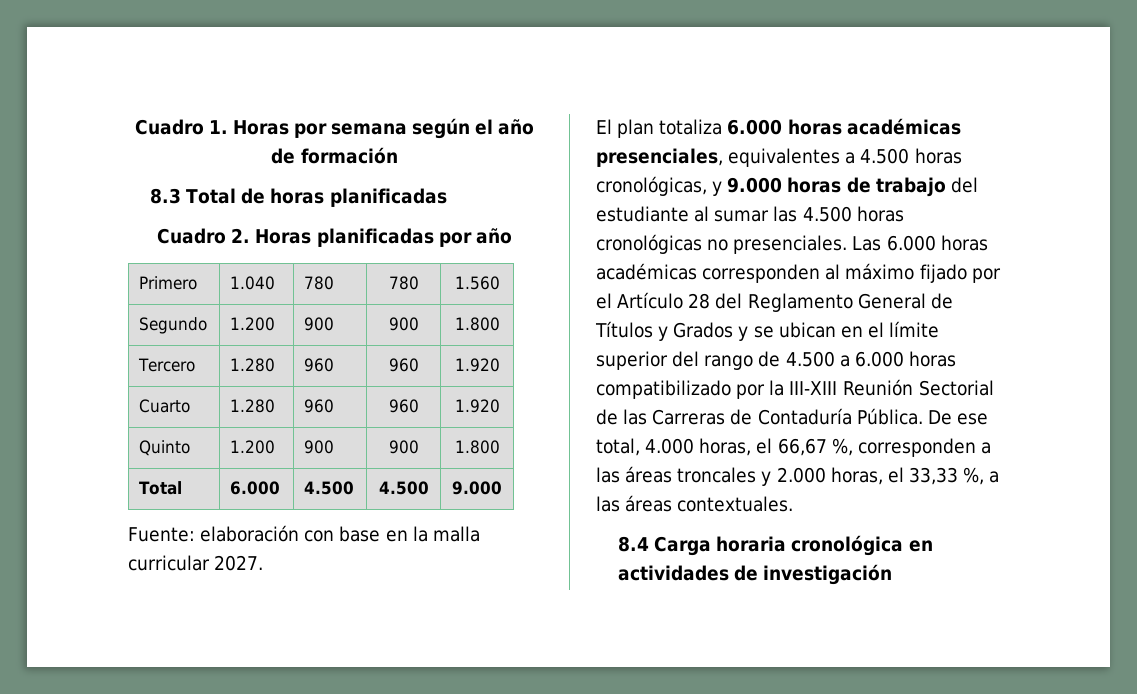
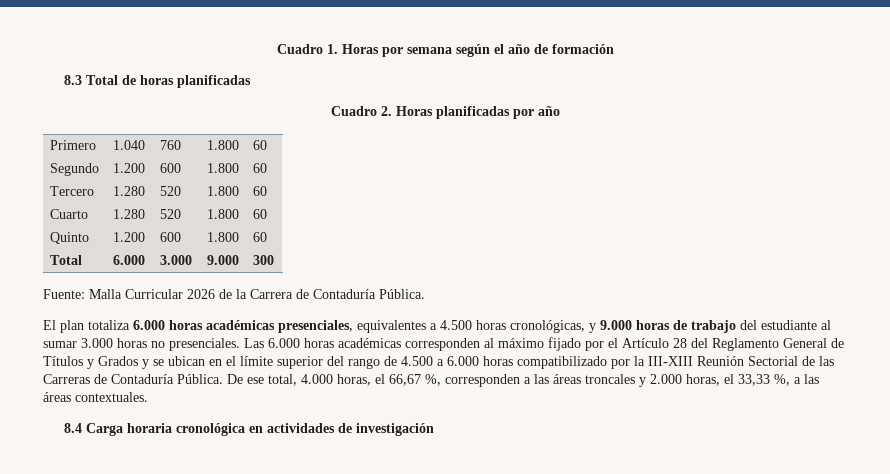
[304,276,335,290] [388,276,419,290] [454,276,500,290] 780 | 780 | 1.560 -> [159,140,181,150] [206,140,239,150] [252,140,267,150] 760 | 1.800 | 60
[304,317,335,331] [388,317,419,331] [454,317,500,331] 900 | 900 | 1.800 -> [159,163,181,173] [206,163,239,173] [252,163,267,173] 600 | 1.800 | 60
[304,358,335,372] [388,358,419,372] [454,358,500,372] 960 | 960 | 1.920 -> [159,186,181,196] [206,186,239,196] [252,186,267,196] 520 | 1.800 | 60
[304,399,335,413] [388,399,419,413] [454,399,500,413] 960 | 960 | 1.920 -> [159,209,181,219] [206,209,239,219] [252,209,267,219] 520 | 1.800 | 60
[304,440,335,454] [388,440,419,454] [454,440,500,454] 900 | 900 | 1.800 -> [159,232,181,242] [206,232,239,242] [252,232,267,242] 600 | 1.800 | 60
[304,481,355,495] [378,481,429,495] [452,481,502,495] 4.500 | 4.500 | 9.000 -> [159,255,192,265] [206,255,239,265] [252,255,274,265] 3.000 | 9.000 | 300
[200,525,480,542] [128,555,264,571] elaboración con base en la malla curricular 2027. -> [89,289,425,299] Malla Curricular 2026 de la Carrera de Contaduría Pública.
[773,206,904,222] [596,234,702,254] las 4.500 horas cronológicas -> [81,338,147,348] 3.000 horas

